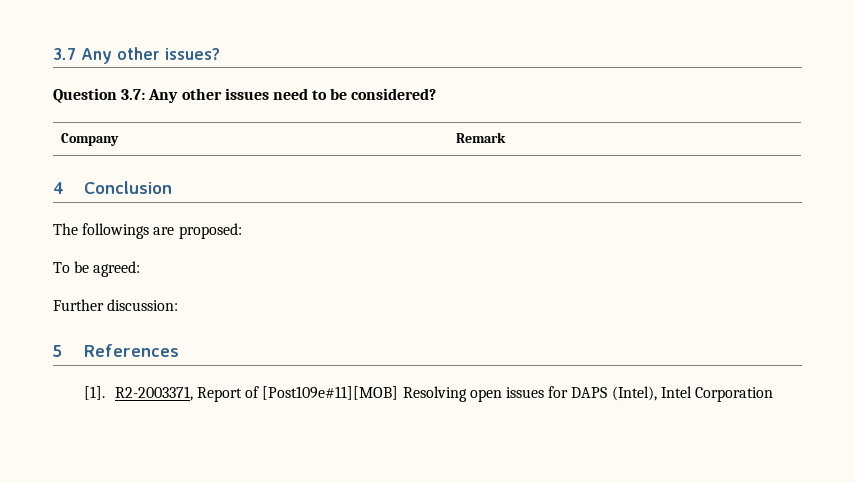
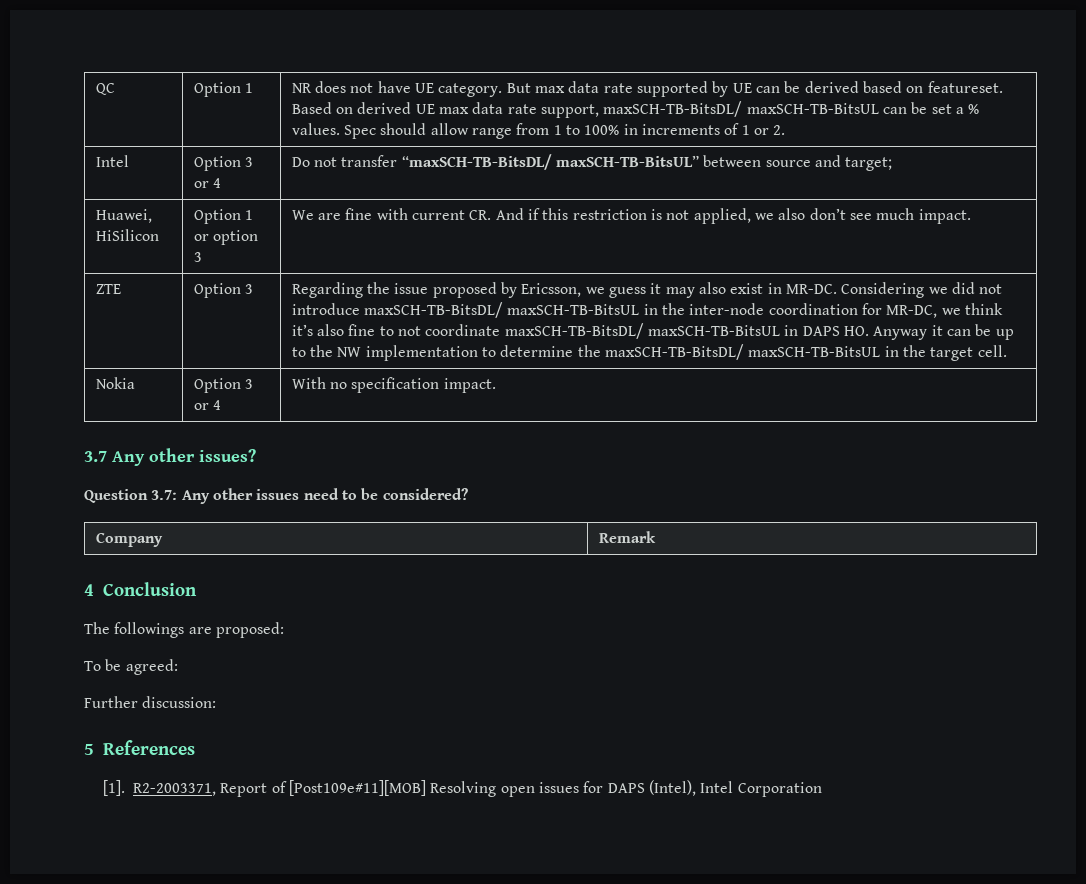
(53, 54) none -> [95,83,115,95] [193,82,254,97] [291,81,1003,97] [291,101,980,118] [291,123,786,139] [95,155,129,167] [193,156,254,171] [193,178,222,188] [291,154,893,171] [95,209,152,223] [95,229,159,241] [193,209,254,224] [193,230,259,245] [193,252,202,262] [291,208,971,224] [95,284,121,294] [193,283,254,298] [291,282,1003,298] [291,302,1003,318] [291,323,1014,340] [291,344,1007,361] [95,377,135,389] [193,378,254,393] [193,400,222,410] [291,377,496,393] QC | Option 1 | NR does not have UE category. But max data rate supported by UE can be derived based on featureset. Based on derived UE max data rate support, maxSCH-TB-BitsDL/ maxSCH-TB-BitsUL can be set a % values. Spec should allow range from 1 to 100% in increments of 1 or 2. // Intel | Option 3 or 4 | Do not transfer “maxSCH-TB-BitsDL/ maxSCH-TB-BitsUL” between source and target; // Huawei, HiSilicon | Option 1 or option 3 | We are fine with current CR. And if this restriction is not applied, we also don’t see much impact. // ZTE | Option 3 | Regarding the issue proposed by Ericsson, we guess it may also exist in MR-DC. Considering we did not introduce maxSCH-TB-BitsDL/ maxSCH-TB-BitsUL in the inter-node coordination for MR-DC, we think it’s also fine to not coordinate maxSCH-TB-BitsDL/ maxSCH-TB-BitsUL in DAPS HO. Anyway it can be up to the NW implementation to determine the maxSCH-TB-BitsDL/ maxSCH-TB-BitsUL in the target cell. // Nokia | Option 3 or 4 | With no specification impact. //

